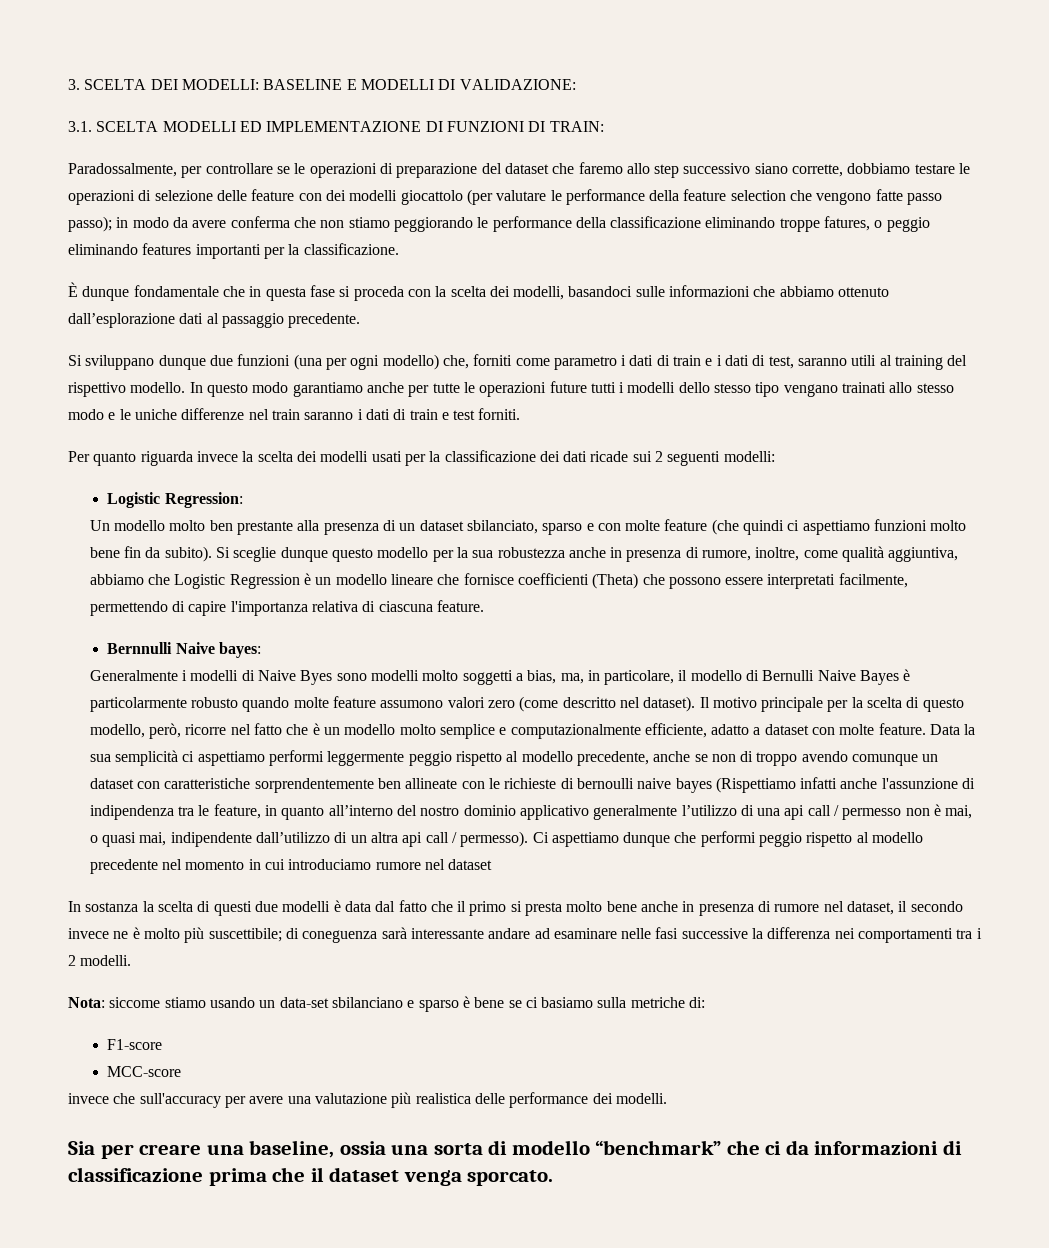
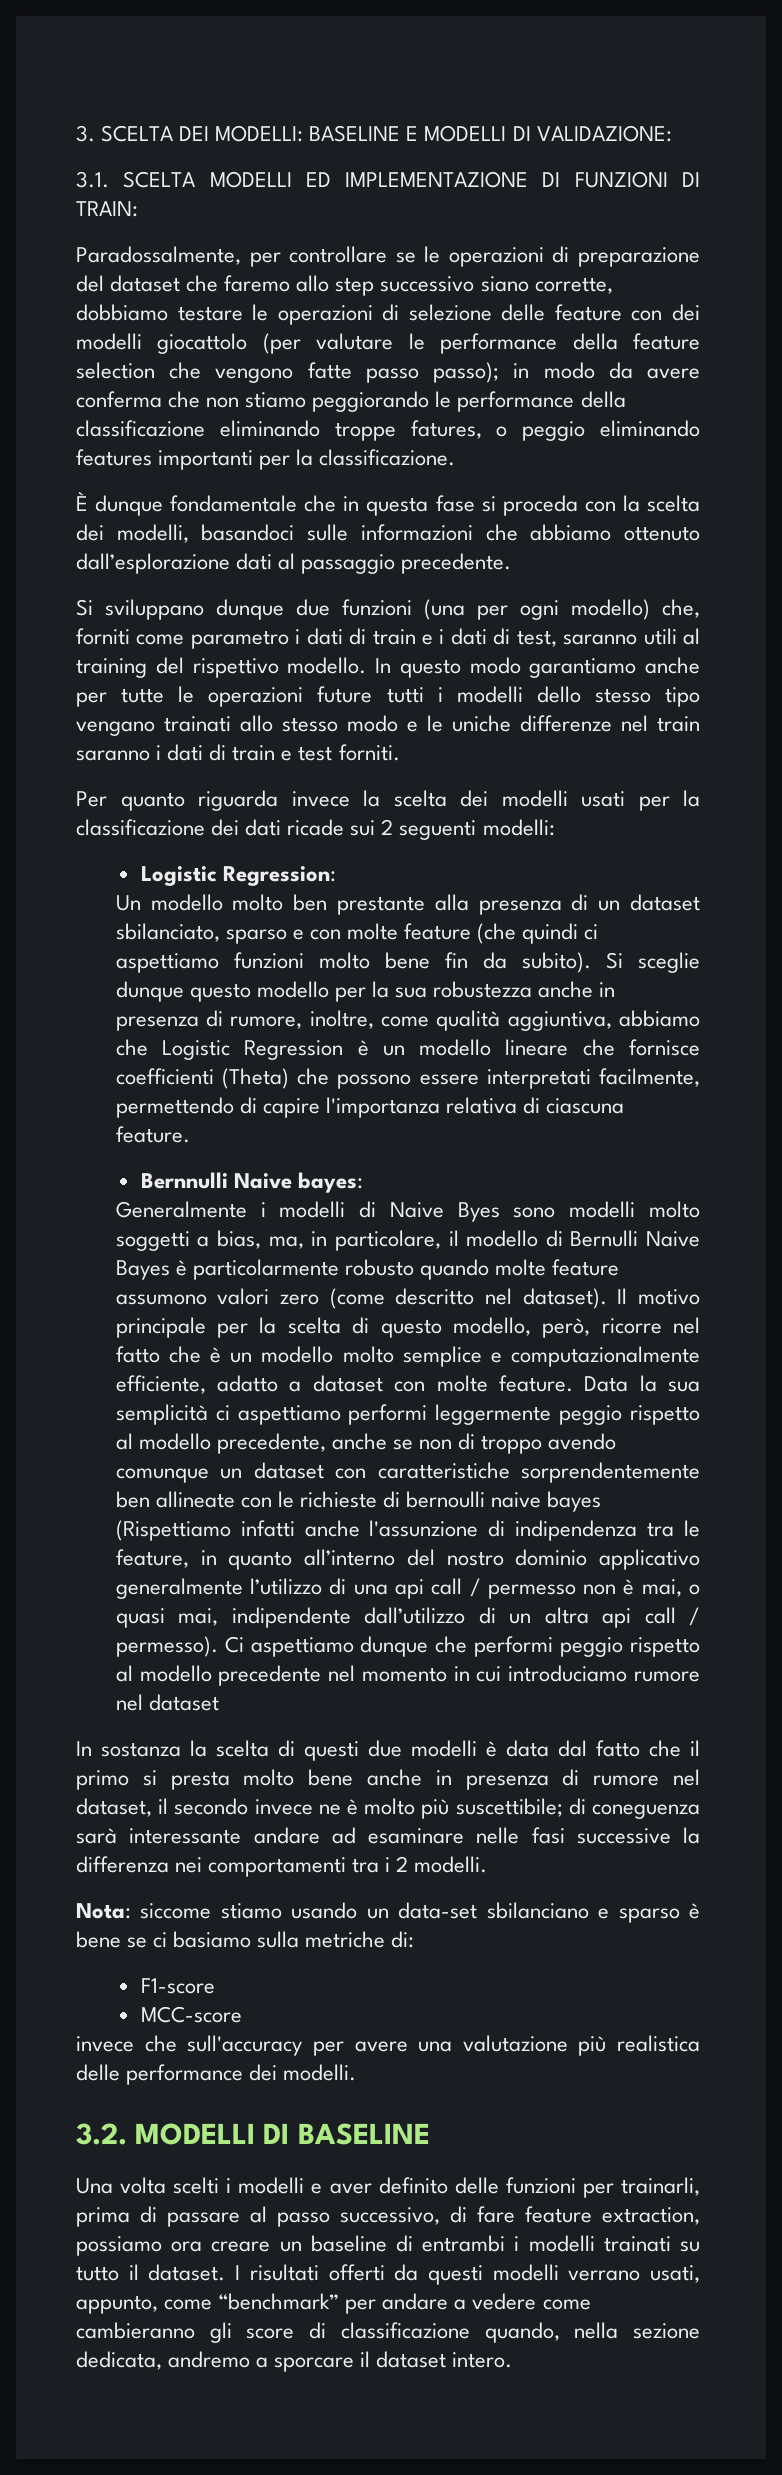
[68,1140,963,1159] [68,1167,554,1186] Sia per creare una baseline, ossia una sorta di modello “benchmark” che ci da informazioni di classificazione prima che il dataset venga sporcato. -> [76,2123,430,2145] [76,2177,700,2198] [76,2206,700,2227] [76,2235,700,2256] [76,2264,700,2285] [76,2293,591,2314] [76,2322,700,2343] [76,2351,513,2372] 3.2. MODELLI DI BASELINE // Una volta scelti i modelli e aver definito delle funzioni per trainarli, prima di passare al passo successivo, di fare feature extraction, possiamo ora creare un baseline di entrambi i modelli trainati su tutto il dataset. I risultati offerti da questi modelli verrano usati, appunto, come “benchmark” per andare a vedere come cambieranno gli score di classificazione quando, nella sezione dedicata, andremo a sporcare il dataset intero.

